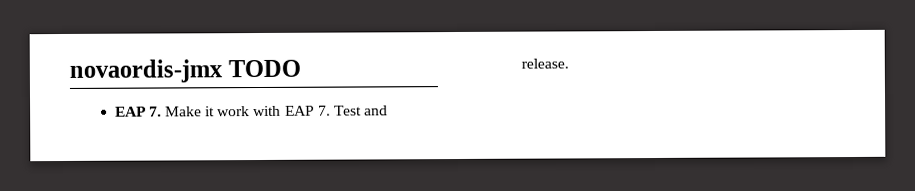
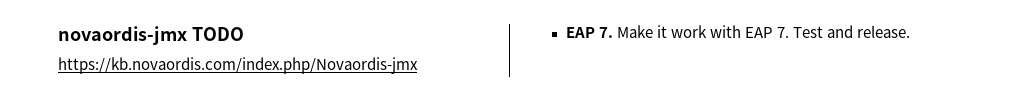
(301, 68) none -> [58,57,418,74] // https://kb.novaordis.com/index.php/Novaordis-jmx

